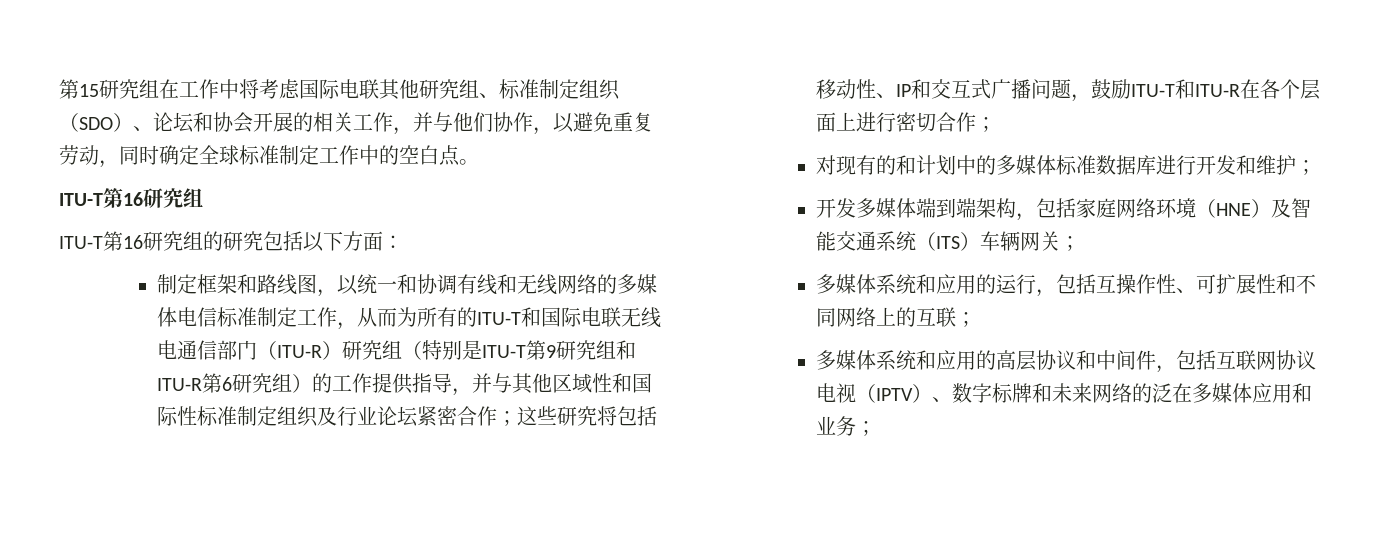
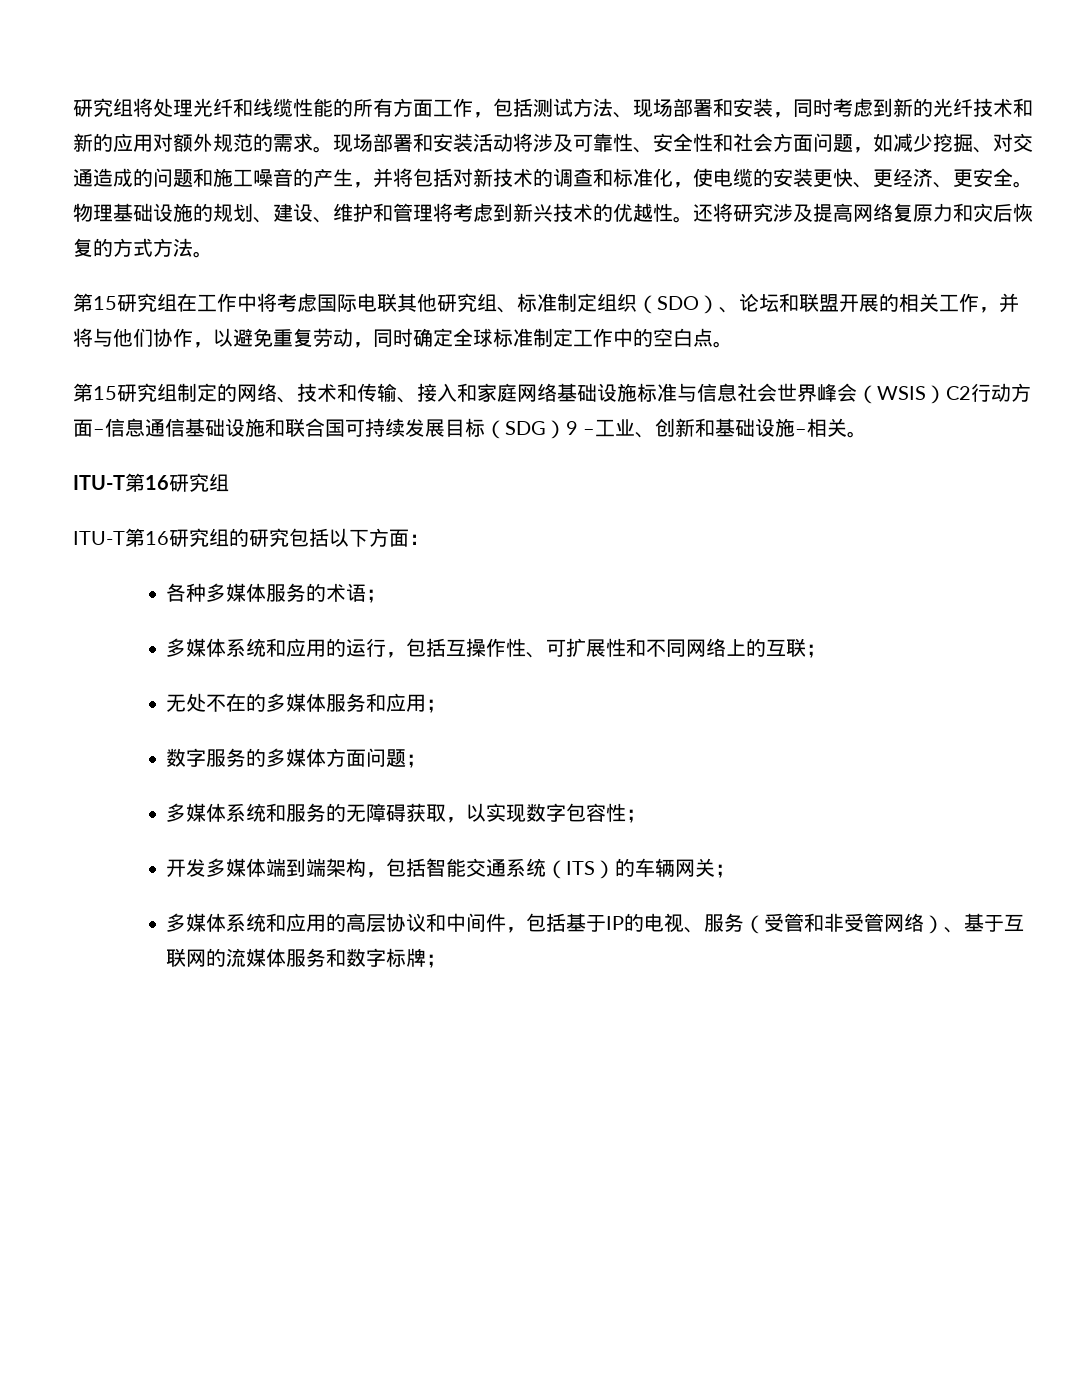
(59, 89) none -> [73,98,1033,118] [73,133,1033,153] [73,168,1033,188] [73,203,1033,223] [73,238,213,258] 研究组将处理光纤和线缆性能的所有方面工作，包括测试方法、现场部署和安装，同时考虑到新的光纤技术和新的应用对额外规范的需求。现场部署和安装活动将涉及可靠性、安全性和社会方面问题，如减少挖掘、对交通造成的问题和施工噪音的产生，并将包括对新技术的调查和标准化，使电缆的安装更快、更经济、更安全。物理基础设施的规划、建设、维护和管理将考虑到新兴技术的优越性。还将研究涉及提高网络复原力和灾后恢复的方式方法。 //
[213,112,253,133] 协会 -> [799,293,839,312] 联盟
(433, 122) none -> [73,328,93,347] 将
(479, 162) none -> [73,383,1031,404] [73,418,868,439] // 第15研究组制定的网络、技术和传输、接入和家庭网络基础设施标准与信息社会世界峰会（WSIS）C2行动方面–信息通信基础设施和联合国可持续发展目标（SDG）9 –工业、创新和基础设施–相关。
[157,274,658,297] [157,307,662,330] [157,340,637,360] [157,373,653,396] [157,406,658,427] [816,79,1321,102] [816,112,997,132] [816,155,1317,175] [816,198,1312,221] [816,231,1061,251] 制定框架和路线图，以统一和协调有线和无线网络的多媒体电信标准制定工作，从而为所有的ITU-T和国际电联无线电通信部门（ITU-R）研究组（特别是ITU-T第9研究组和ITU-R第6研究组）的工作提供指导，并与其他区域性和国际性标准制定组织及行业论坛紧密合作；这些研究将包括移动性、IP和交互式广播问题，鼓励ITU-T和ITU-R在各个层面上进行密切合作； // 对现有的和计划中的多媒体标准数据库进行开发和维护； // 开发多媒体端到端架构，包括家庭网络环境（HNE）及智能交通系统（ITS）车辆网关 -> [166,583,367,602] 各种多媒体服务的术语
(977, 319) none -> [166,693,447,713] [166,748,427,768] [166,803,647,823] [166,858,736,879] // 无处不在的多媒体服务和应用； // 数字服务的多媒体方面问题； // 多媒体系统和服务的无障碍获取，以实现数字包容性； // 开发多媒体端到端架构，包括智能交通系统（ITS）的车辆网关；
[1216,350,1317,370] [816,383,1313,403] [816,416,857,436] 互联网协议电视（IPTV）、数字标牌和未来网络的泛在多媒体应用和业务 -> [566,913,1025,934] [166,948,427,967] 基于IP的电视、服务（受管和非受管网络）、基于互联网的流媒体服务和数字标牌

